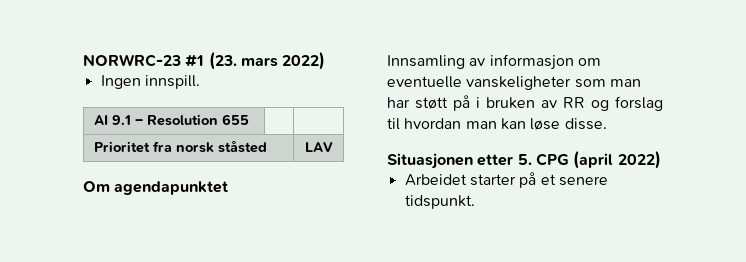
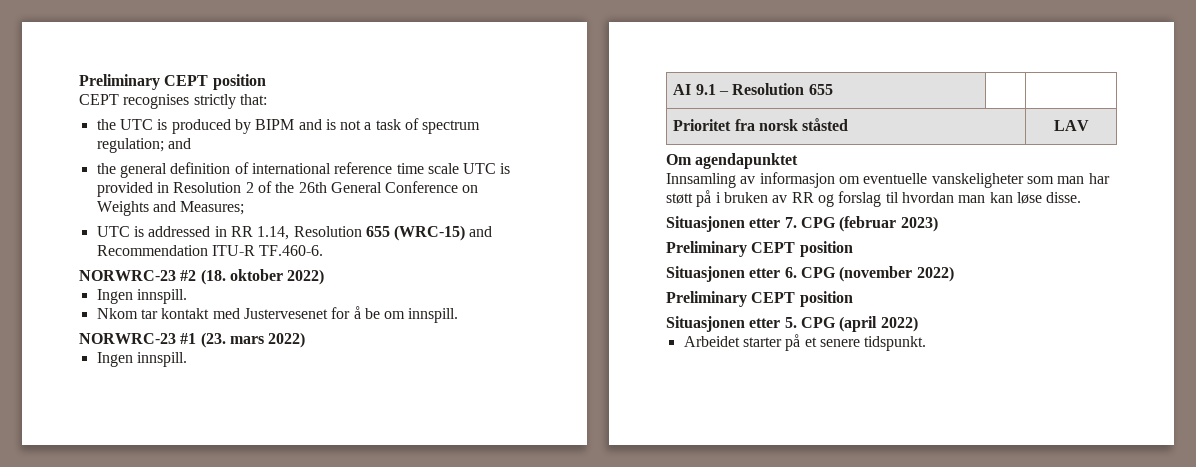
(83, 60) none -> [79,74,266,90] [79,94,267,109] [96,118,481,134] [96,138,191,153] [96,162,511,178] [96,181,479,197] [96,201,245,216] [96,225,493,241] [96,245,324,256] [79,269,325,285] [96,289,187,304] [96,306,459,323] Preliminary CEPT position // CEPT recognises strictly that: // the UTC is produced by BIPM and is not a task of spectrum regulation; and // the general definition of international reference time scale UTC is provided in Resolution 2 of the 26th General Conference on Weights and Measures; // UTC is addressed in RR 1.14, Resolution 655 (WRC-15) and Recommendation ITU-R TF.460-6. // NORWRC-23 #2 (18. oktober 2022) // Ingen innspill. // Nkom tar kontakt med Justervesenet for å be om innspill. //
(607, 124) none -> [666,216,938,232] [666,241,853,257] [666,266,954,282] [666,291,853,307] // Situasjonen etter 7. CPG (februar 2023) // Preliminary CEPT position // Situasjonen etter 6. CPG (november 2022) // Preliminary CEPT position

